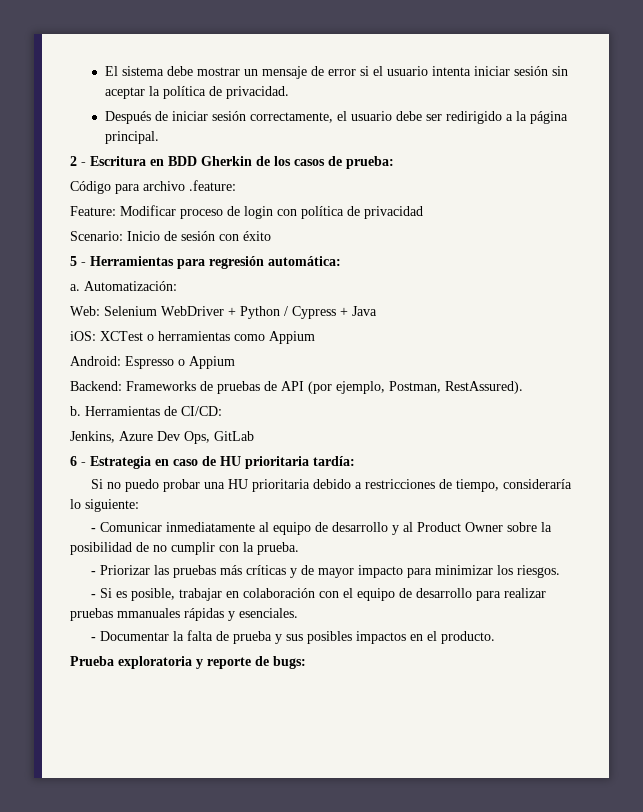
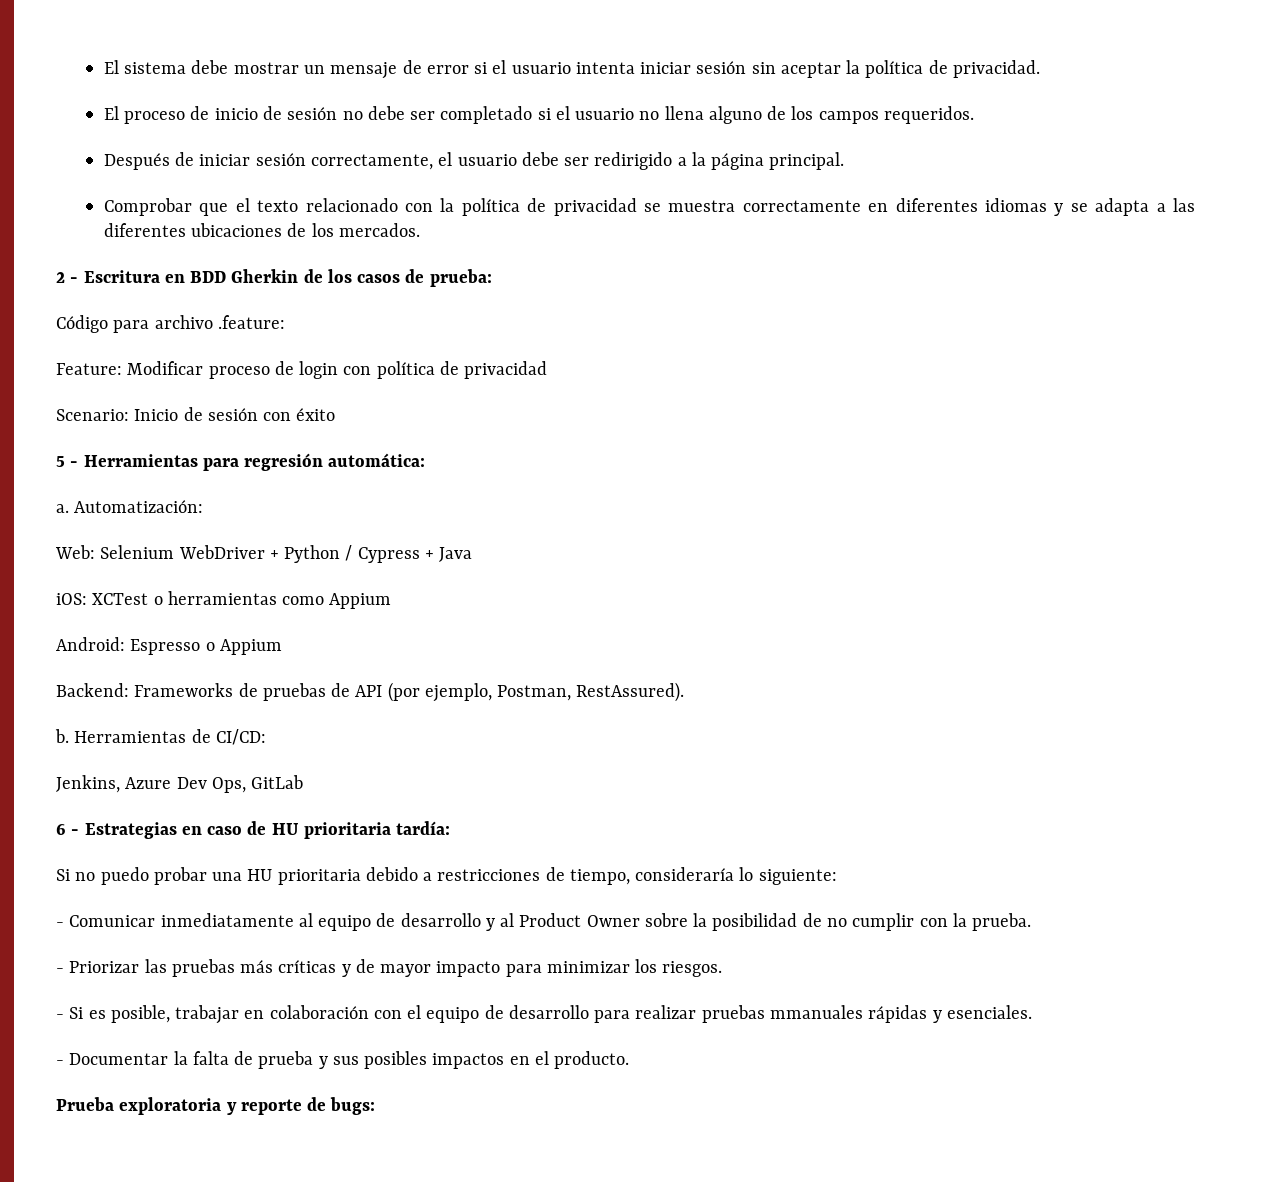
(290, 92) none -> [103,106,974,124] // El proceso de inicio de sesión no debe ser completado si el usuario no llena alguno de los campos requeridos.
(160, 137) none -> [103,198,1196,216] [103,223,420,237] // Comprobar que el texto relacionado con la política de privacidad se muestra correctamente en diferentes idiomas y se adapta a las diferentes ubicaciones de los mercados.
[90,456,151,469] Estrategia -> [84,822,177,839] Estrategias

